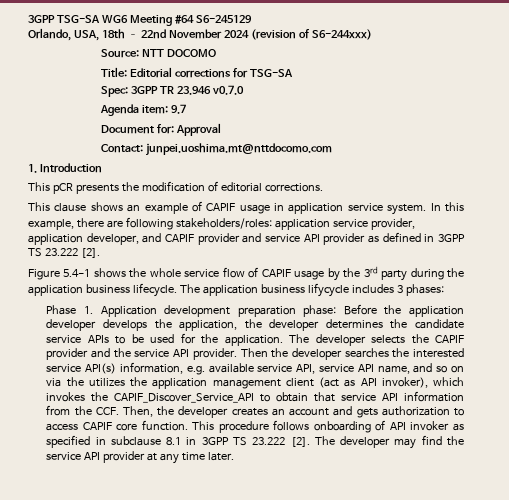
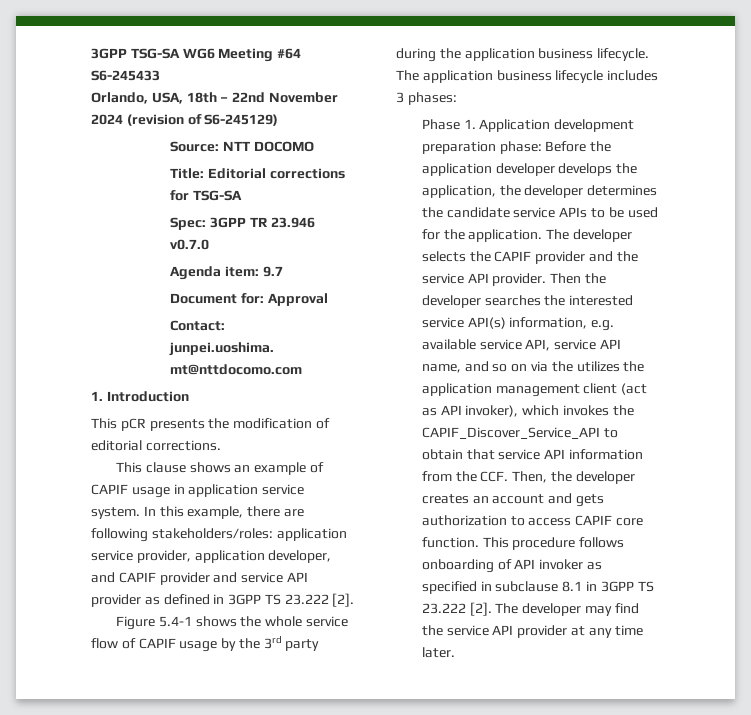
[195,15,252,23] S6-245129 -> [91,70,160,81] S6-245433
[311,29,372,40] S6-244xxx) -> [204,114,279,126] S6-245129)
[307,283,349,297] lifycycle -> [555,70,604,83] lifecycle

